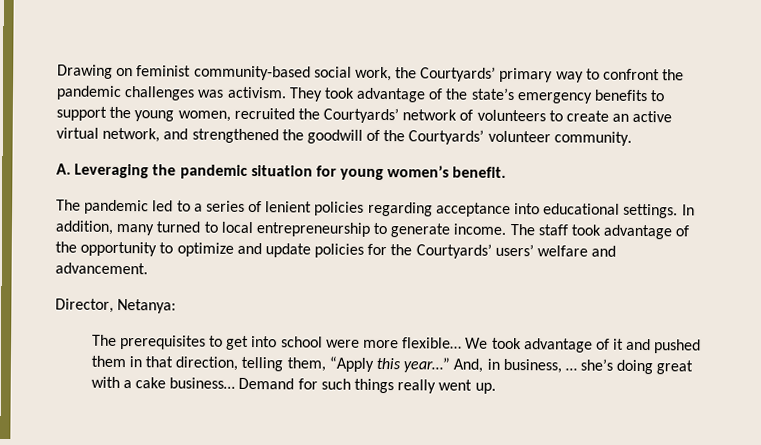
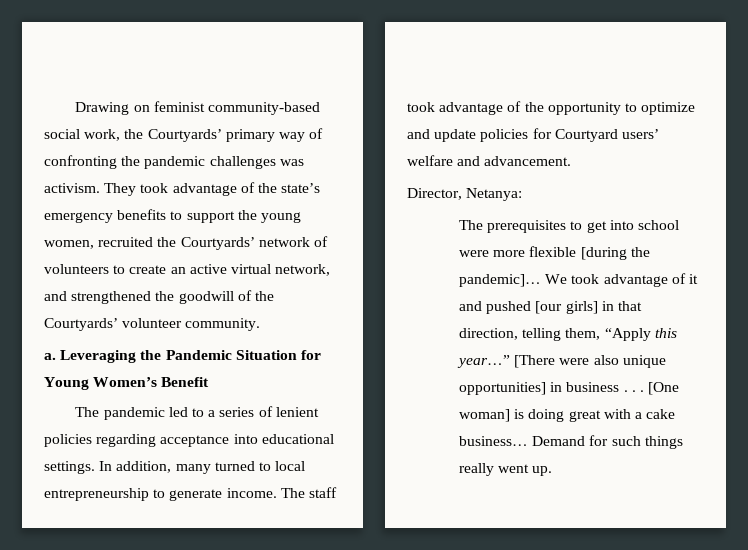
[585,68,661,81] to confront -> [309,128,324,139] [44,155,117,169] of confronting
[56,163,71,175] A. -> [44,353,56,360] a.
[179,164,507,181] pandemic situation for young women’s benefit. -> [165,350,321,360] [44,377,210,390] Pandemic Situation for Young Women’s Benefit
[390,243,492,259] the Courtyards’ -> [554,129,618,142] Courtyard
[402,337,463,349] flexible… -> [529,246,650,260] [459,274,542,287] flexible [during the pandemic]…
[90,355,126,368] them -> [535,301,598,314] [our girls]
[453,358,614,374] And, in business, … she’s -> [514,355,666,368] [459,382,680,395] [459,409,525,422] [There were also unique opportunities] in business . . . [One woman] is

